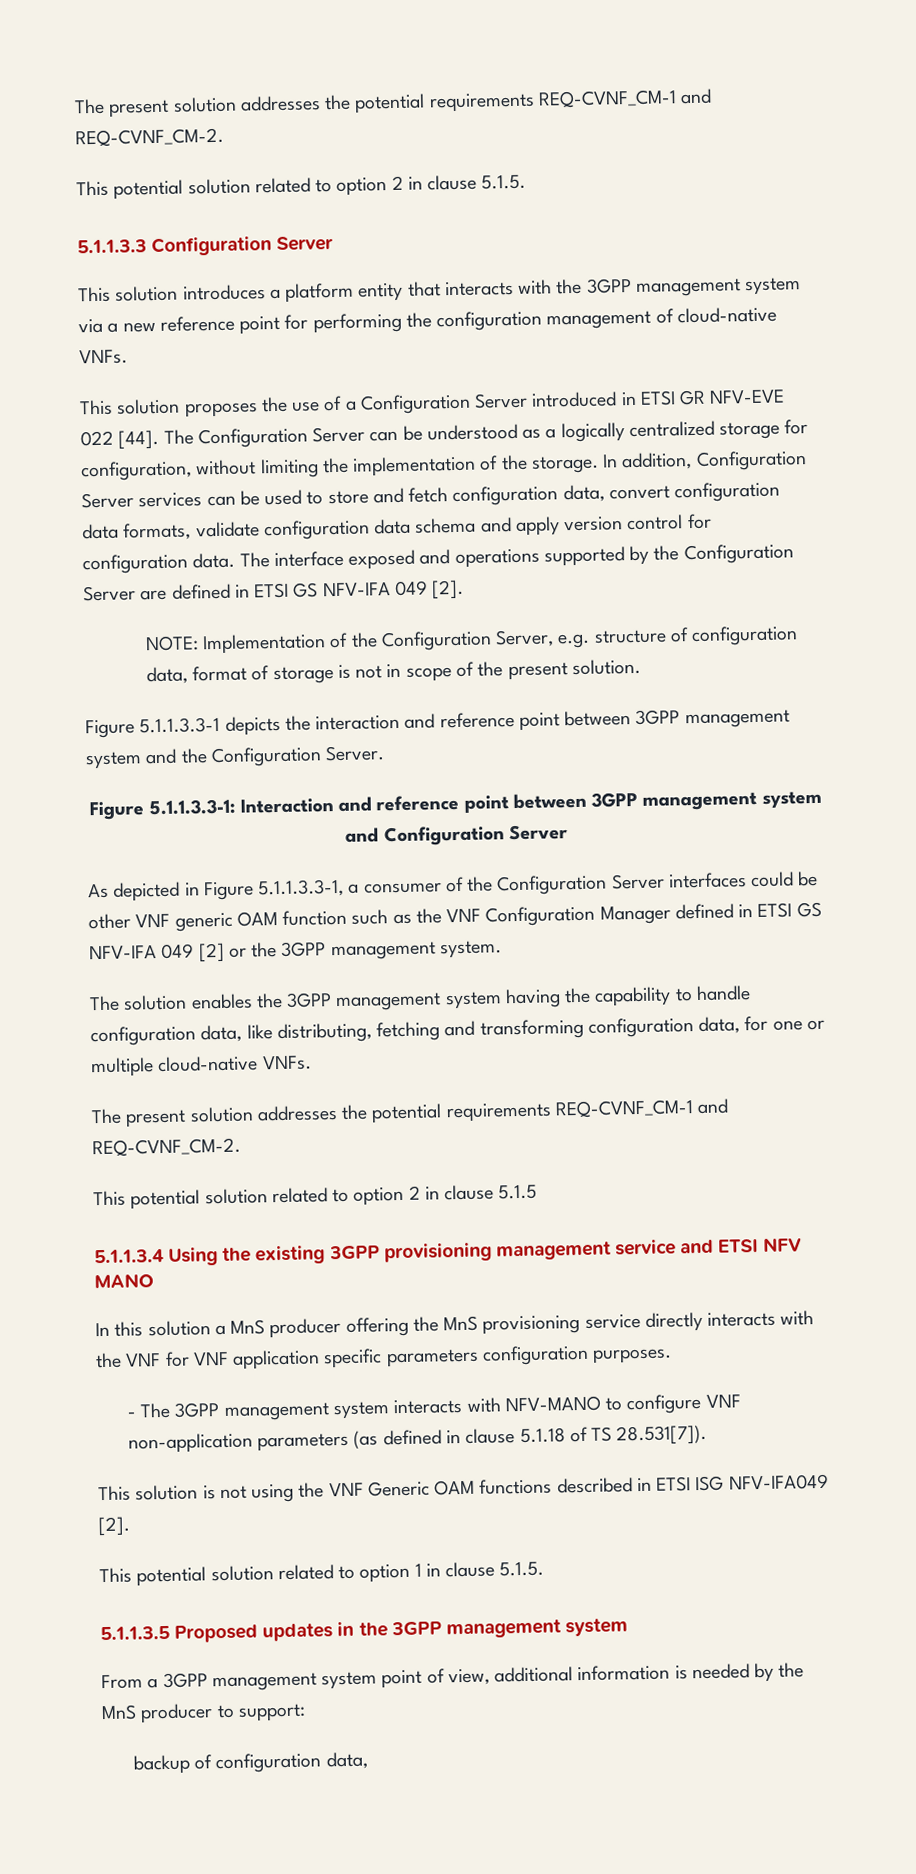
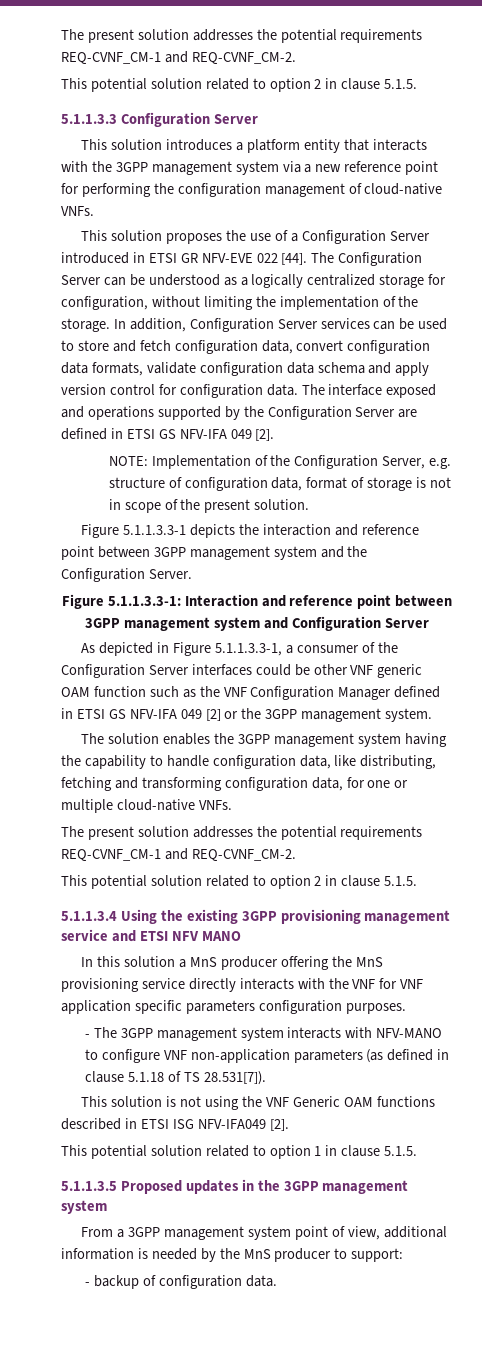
[498,1184,538,1200] 5.1.5 -> [384,876,418,886] 5.1.5.
(306, 1712) none -> [84,1282,90,1286] -
[325,1751,368,1770] data, -> [245,1275,277,1287] data.

